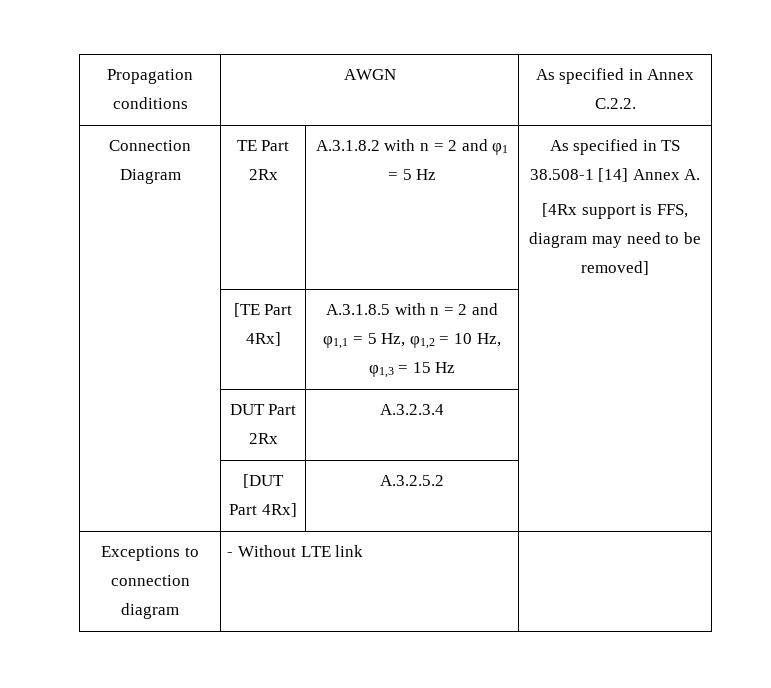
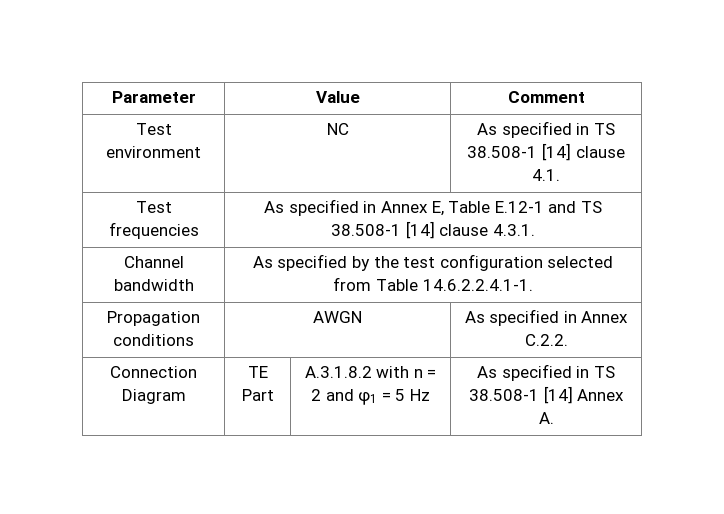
(107, 76) none -> [111,91,196,103] [315,91,360,103] [507,91,585,103] [135,123,172,135] [106,146,201,158] [326,123,349,135] [477,121,615,138] [467,143,625,161] [532,169,560,181] [135,201,172,213] [108,222,199,239] [264,199,602,216] [331,221,535,239] [123,256,184,268] [113,279,194,291] [252,254,614,271] [333,277,533,291] Parameter | Value | Comment // Test environment | NC | As specified in TS 38.508-1 [14] clause 4.1. // Test frequencies | As specified in Annex E, Table E.12-1 and TS 38.508-1 [14] clause 4.3.1. // Channel bandwidth | As specified by the test configuration selected from Table 14.6.2.2.4.1-1. //
[248,169,278,180] 2Rx -> (274, 395) none
[542,203,688,219] [529,232,701,248] [581,261,649,275] [233,303,293,317] [245,332,281,346] [326,303,498,315] [323,333,501,349] [368,362,456,378] [229,404,297,415] [248,433,278,444] [380,404,444,415] [243,474,284,488] [229,503,297,517] [380,475,444,486] [101,546,199,561] [110,575,190,586] [121,603,179,619] [227,545,364,557] // [4Rx support is FFS, diagram may need to be removed] // | [TE Part 4Rx] | A.3.1.8.5 with n = 2 and φ1,1 = 5 Hz, φ1,2 = 10 Hz, φ1,3 = 15 Hz | // | DUT Part 2Rx | A.3.2.3.4 | // | [DUT Part 4Rx] | A.3.2.5.2 | // Exceptions to connection diagram | - Without LTE link | -> (554, 418) none

